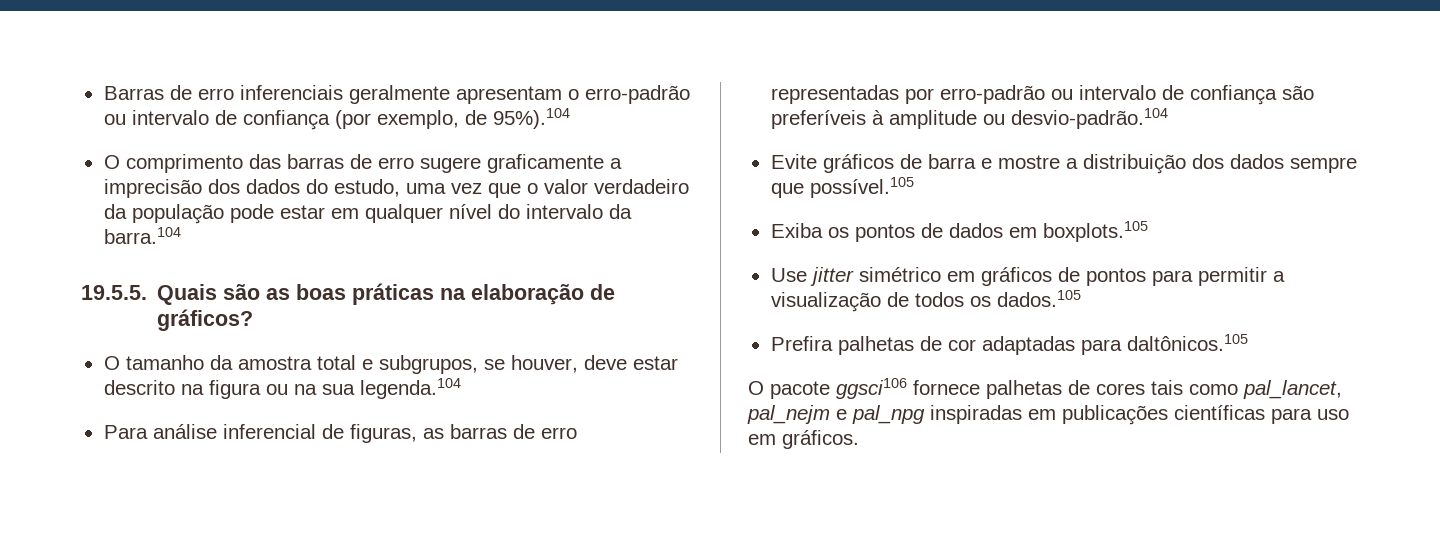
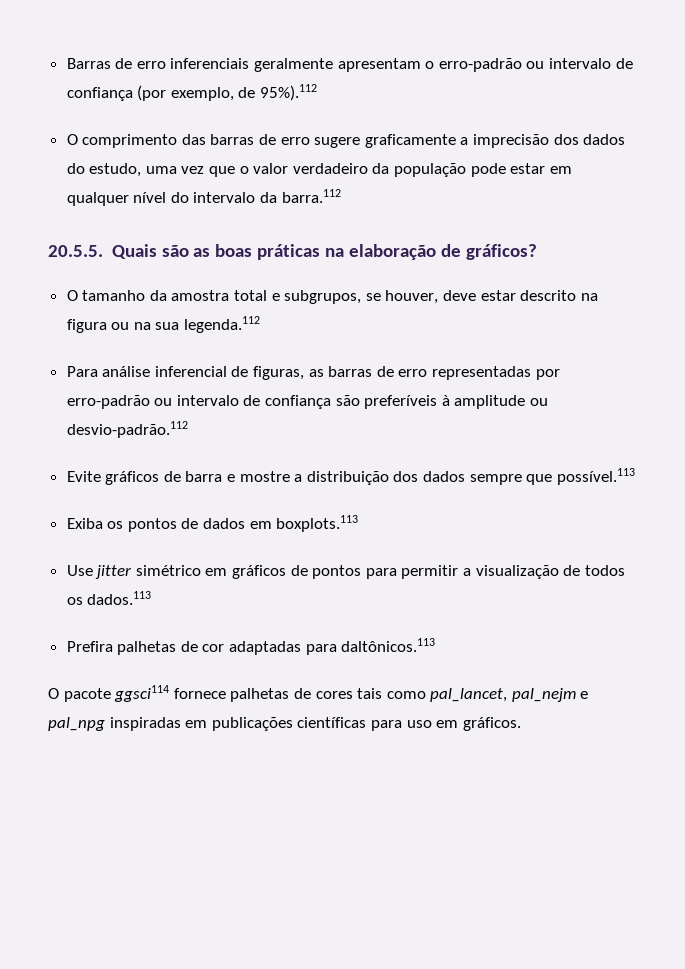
[492,108,570,129] 95%).104 -> [260,84,318,101] 95%).112
[103,227,181,244] [81,285,147,300] barra.104 // 19.5.5. -> [281,189,341,203] [48,245,103,257] barra.112 // 20.5.5.
[359,378,461,399] legenda.104 -> [184,316,261,333] legenda.112
[1010,108,1168,129] desvio-padrão.104 -> [66,421,188,438] desvio-padrão.112
[809,177,914,198] possível.105 -> [556,468,635,485] possível.113
[1042,221,1148,242] boxplots.105 -> [276,515,359,532] boxplots.113
[996,290,1081,307] dados.105 -> [87,591,152,605] dados.113
[1126,334,1248,351] daltônicos.105 -> [341,638,436,652] daltônicos.113
[836,378,907,399] ggsci106 -> [114,685,170,702] ggsci114

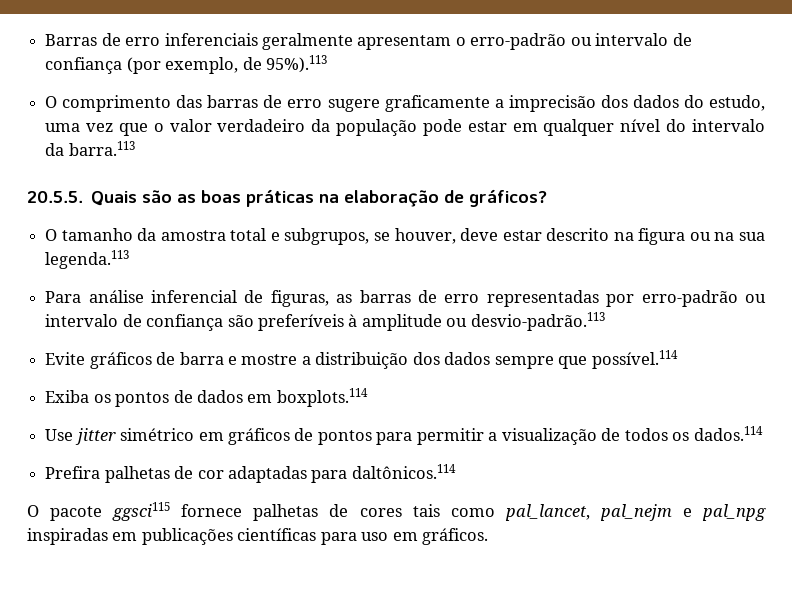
[260,84,318,101] 95%).112 -> [265,55,327,73] 95%).113
[281,189,341,203] barra.112 -> [68,141,135,156] barra.113
[184,316,261,333] legenda.112 -> [45,250,130,269] legenda.113
[66,421,188,438] desvio-padrão.112 -> [470,312,605,331] desvio-padrão.113
[556,468,635,485] possível.113 -> [591,350,678,369] possível.114
[276,515,359,532] boxplots.113 -> [276,388,368,407] boxplots.114
[87,591,152,605] dados.113 -> [693,426,763,441] dados.114
[341,638,436,652] daltônicos.113 -> [351,464,456,479] daltônicos.114
[114,685,170,702] ggsci114 -> [112,502,171,521] ggsci115

